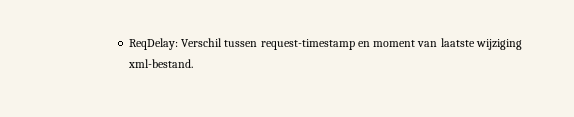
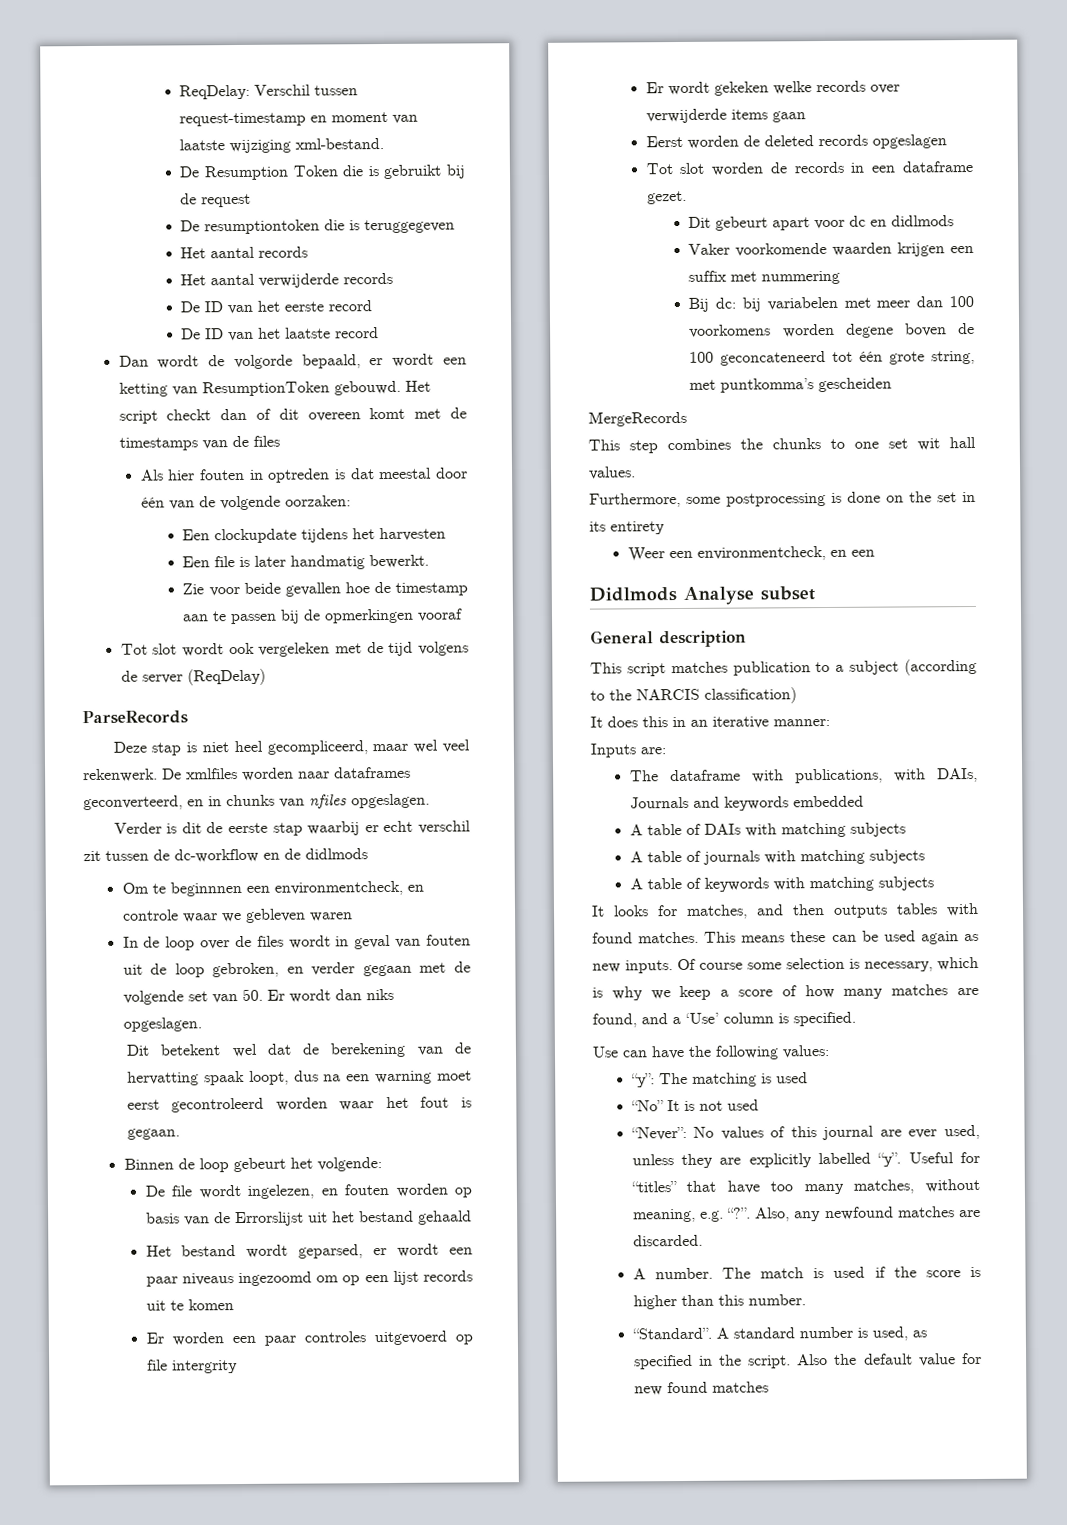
(193, 63) none -> [179,164,466,181] [180,193,252,208] [180,219,456,235] [180,246,309,259] [180,272,394,288] [180,300,373,315] [181,327,380,342] [118,353,467,370] [118,380,431,397] [118,407,467,424] [118,435,280,451] [139,467,468,483] [140,495,351,511] [182,527,447,544] [182,554,430,570] [182,581,468,597] [182,608,464,625] [120,641,469,657] [120,668,266,686] [82,710,188,725] [112,739,470,756] [83,766,411,783] [83,793,430,811] [113,820,472,836] [83,848,368,863] [121,880,424,897] [121,908,353,923] [122,934,471,951] [122,961,471,978] [122,988,394,1005] [122,1017,202,1032] [125,1042,471,1058] [126,1070,472,1086] [126,1096,473,1113] [126,1128,180,1140] [123,1157,382,1173] [144,1183,472,1199] [145,1210,472,1227] [145,1243,473,1259] [145,1270,474,1287] [145,1299,234,1311] [145,1330,474,1346] [146,1359,238,1374] [645,80,900,96] [645,108,806,124] [645,134,947,149] [645,160,973,176] [646,190,687,205] [688,215,955,231] [688,242,974,257] [688,270,841,285] [688,295,974,312] [689,322,975,338] [689,350,975,366] [689,377,893,393] [588,410,687,427] [588,436,976,454] [588,466,636,480] [589,491,976,508] [589,521,665,535] [627,546,875,562] [589,586,815,605] [590,630,747,648] [590,658,977,677] [590,687,797,704] [590,716,830,729] [590,743,666,758] [629,767,978,784] [629,795,864,811] [629,822,906,838] [629,849,925,865] [629,876,934,892] [591,902,979,919] [592,930,979,945] [592,956,979,974] [592,984,979,1001] [592,1011,856,1028] [592,1044,830,1060] [630,1072,808,1088] [630,1099,759,1112] [630,1124,980,1141] [631,1151,980,1169] [630,1178,980,1195] [632,1206,981,1223] [632,1234,703,1247] [632,1266,981,1280] [632,1294,806,1310] [631,1326,927,1341] [633,1352,982,1370] [633,1381,769,1396] // De Resumption Token die is gebruikt bij de request // De resumptiontoken die is teruggegeven // Het aantal records // Het aantal verwijderde records // De ID van het eerste record // De ID van het laatste record // Dan wordt de volgorde bepaald, er wordt een ketting van ResumptionToken gebouwd. Het script checkt dan of dit overeen komt met de timestamps van de files // Als hier fouten in optreden is dat meestal door één van de volgende oorzaken: // Een clockupdate tijdens het harvesten // Een file is later handmatig bewerkt. // Zie voor beide gevallen hoe de timestamp aan te passen bij de opmerkingen vooraf // Tot slot wordt ook vergeleken met de tijd volgens de server (ReqDelay) // ParseRecords // Deze stap is niet heel gecompliceerd, maar wel veel rekenwerk. De xmlfiles worden naar dataframes geconverteerd, en in chunks van nfiles opgeslagen. // Verder is dit de eerste stap waarbij er echt verschil zit tussen de dc-workflow en de didlmods // Om te beginnnen een environmentcheck, en controle waar we gebleven waren // In de loop over de files wordt in geval van fouten uit de loop gebroken, en verder gegaan met de volgende set van 50. Er wordt dan niks opgeslagen. // Dit betekent wel dat de berekening van de hervatting spaak loopt, dus na een warning moet eerst gecontroleerd worden waar het fout is gegaan. // Binnen de loop gebeurt het volgende: // De file wordt ingelezen, en fouten worden op basis van de Errorslijst uit het bestand gehaald // Het bestand wordt geparsed, er wordt een paar niveaus ingezoomd om op een lijst records uit te komen // Er worden een paar controles uitgevoerd op file intergrity // Er wordt gekeken welke records over verwijderde items gaan // Eerst worden de deleted records opgeslagen // Tot slot worden de records in een dataframe gezet. // Dit gebeurt apart voor dc en didlmods // Vaker voorkomende waarden krijgen een suffix met nummering // Bij dc: bij variabelen met meer dan 100 voorkomens worden degene boven de 100 geconcateneerd tot één grote string, met puntkomma’s gescheiden // MergeRecords // This step combines the chunks to one set wit hall values. // Furthermore, some postprocessing is done on the set in its entirety // Weer een environmentcheck, en een // Didlmods Analyse subset // General description // This script matches publication to a subject (according to the NARCIS classification) // It does this in an iterative manner: // Inputs are: // The dataframe with publications, with DAIs, Journals and keywords embedded // A table of DAIs with matching subjects // A table of journals with matching subjects // A table of keywords with matching subjects // It looks for matches, and then outputs tables with found matches. This means these can be used again as new inputs. Of course some selection is necessary, which is why we keep a score of how many matches are found, and a ‘Use’ column is specified. // Use can have the following values: // “y”: The matching is used // “No” It is not used // “Never”: No values of this journal are ever used, unless they are explicitly labelled “y”. Useful for “titles” that have too many matches, without meaning, e.g. “?”. Also, any newfound matches are discarded. // A number. The match is used if the score is higher than this number. // “Standard”. A standard number is used, as specified in the script. Also the default value for new found matches

